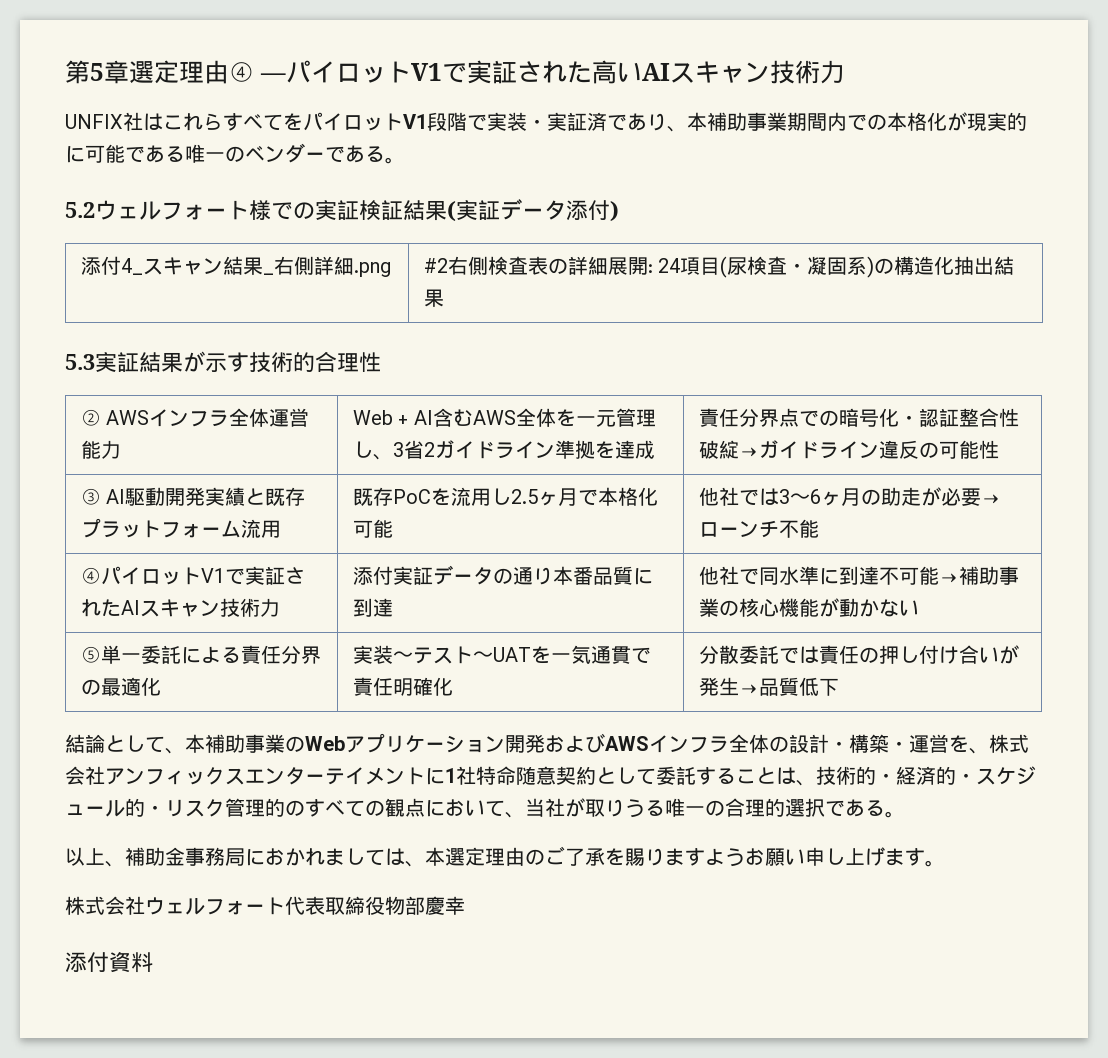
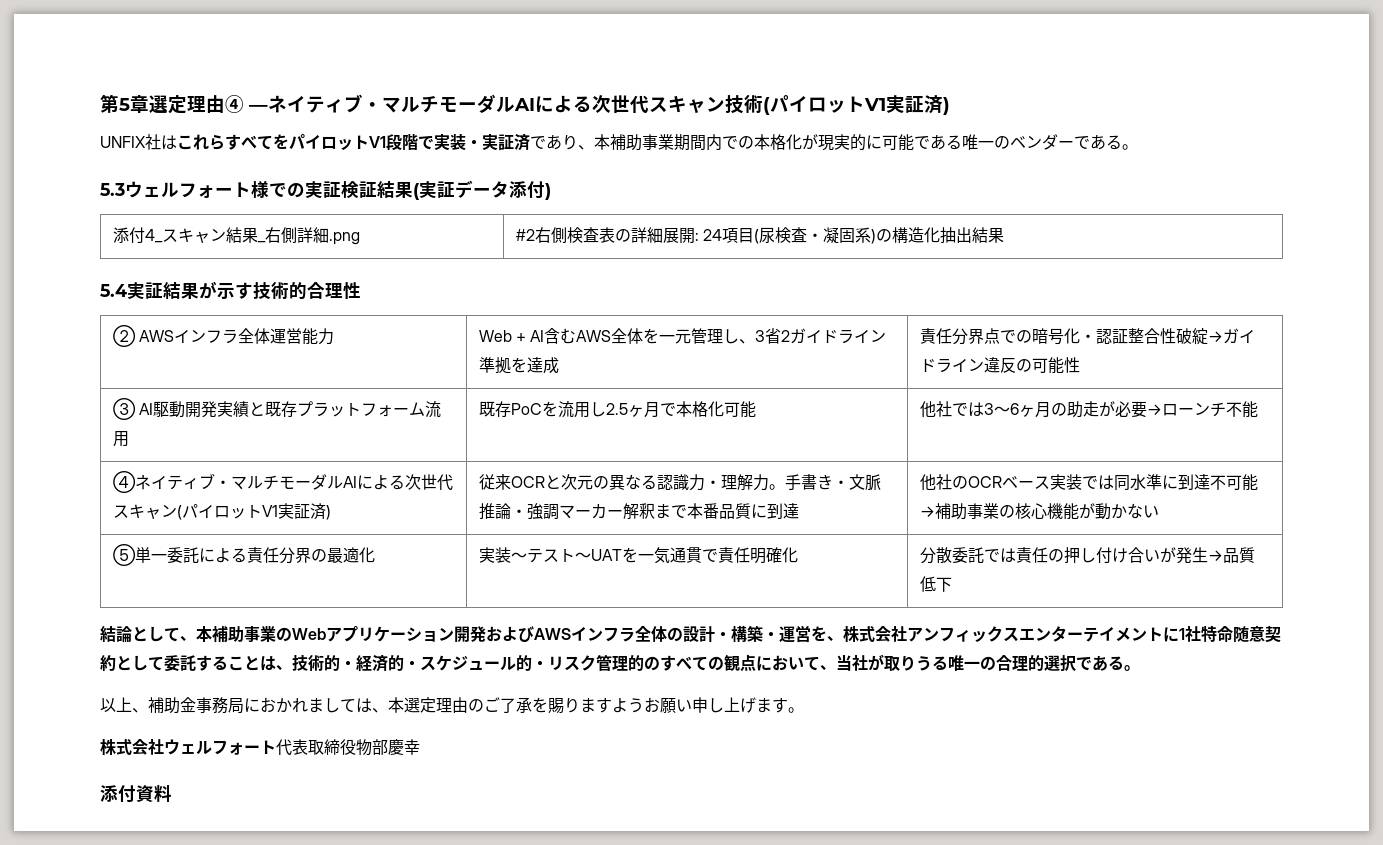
[285,60,845,84] パイロットV1で実証された高いAIスキャン技術力 -> [268,94,950,115] ネイティブ・マルチモーダルAIによる次世代スキャン技術(パイロットV1実証済)
[65,202,95,218] 5.2 -> [100,183,125,196] 5.3
[65,354,95,370] 5.3 -> [100,284,127,297] 5.4
[100,566,305,585] [80,598,280,617] [352,565,553,585] パイロットV1で実証されたAIスキャン技術力 | 添付実証データの通り -> [134,473,453,491] [112,503,331,520] [478,474,881,491] [478,503,687,520] ネイティブ・マルチモーダルAIによる次世代スキャン(パイロットV1実証済) | 従来OCRと次元の異なる認識力・理解力。手書き・文脈推論・強調マーカー解釈まで
[738,568,759,585] で -> [951,474,1114,490] のOCRベース実装では

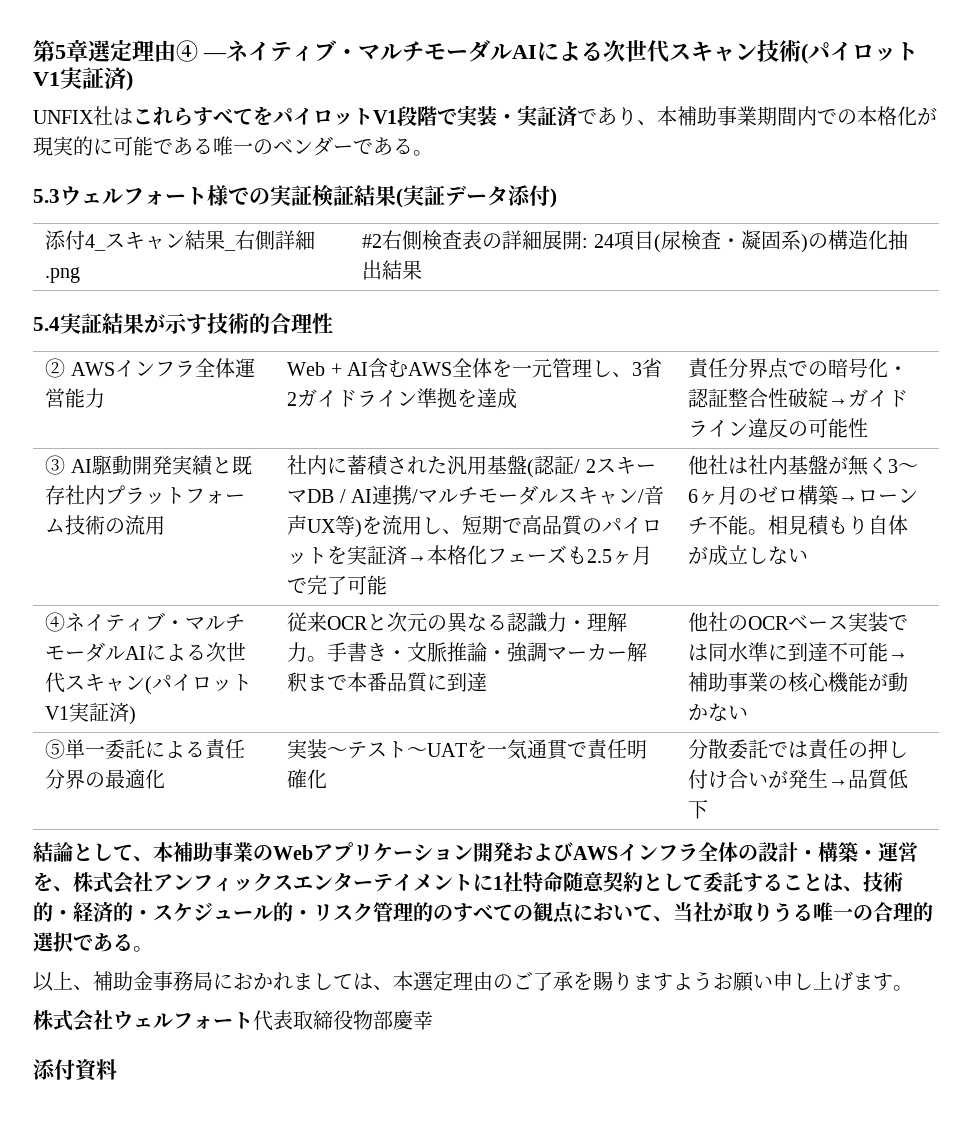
(297, 409) none -> [65,485,106,505] 社内
(425, 409) none -> [65,515,126,535] 技術の
[478,401,606,418] 既存PoCを流用し -> [287,455,656,478] [287,485,664,505] [287,515,663,538] [287,545,588,565] 社内に蓄積された汎用基盤(認証/ 2スキーマDB / AI連携/マルチモーダルスキャン/音声UX等)を流用し、短期で高品質のパイロットを実証済→本格化フェーズも
[675,401,724,417] 本格化 -> [307,575,348,595] 完了
[951,402,984,417] では -> [728,455,889,476] は社内基盤が無く
[1066,401,1147,418] 助走が必要 -> [758,485,839,505] ゼロ構築
(1258, 409) none -> [748,515,909,536] [688,545,809,566] 。相見積もり自体が成立しない

